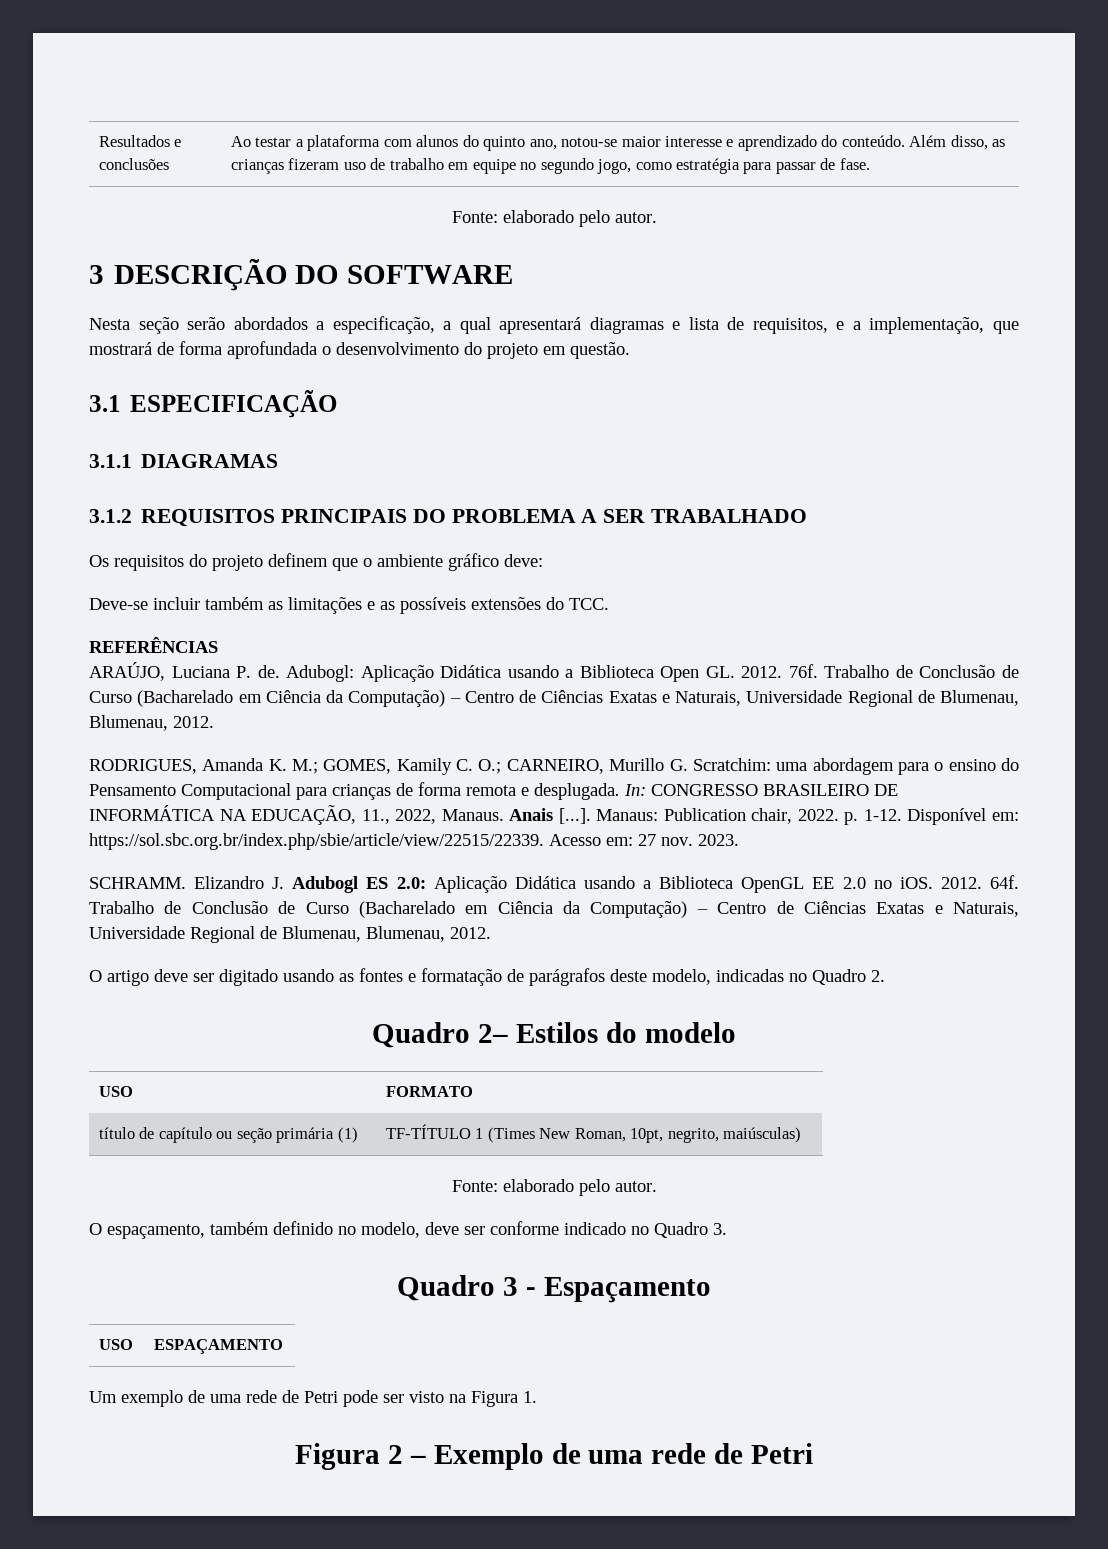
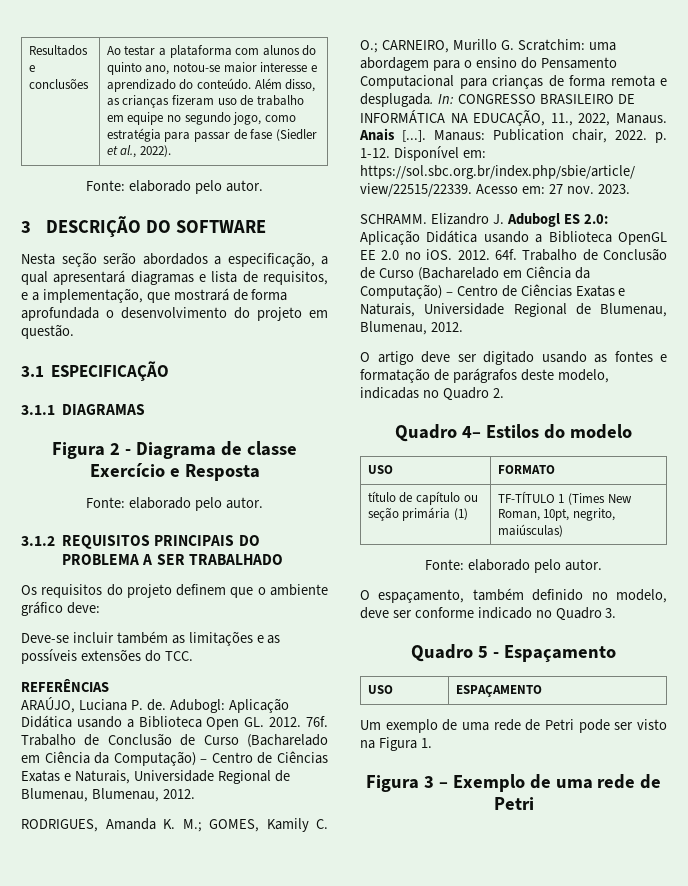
[839,158,870,170] fase. -> [250,129,317,141] [106,145,172,158] fase (Siedler et al., 2022).
(279, 461) none -> [52,441,297,459] [89,463,260,481] [86,497,263,511] // Figura 2 - Diagrama de classe Exercício e Resposta // Fonte: elaborado pelo autor.
[478,1024,509,1043] 2– -> [462,426,482,438] 4–
[503,1277,519,1296] 3 -> [478,646,489,658] 5
[388,1445,404,1464] 2 -> [423,776,434,788] 3

